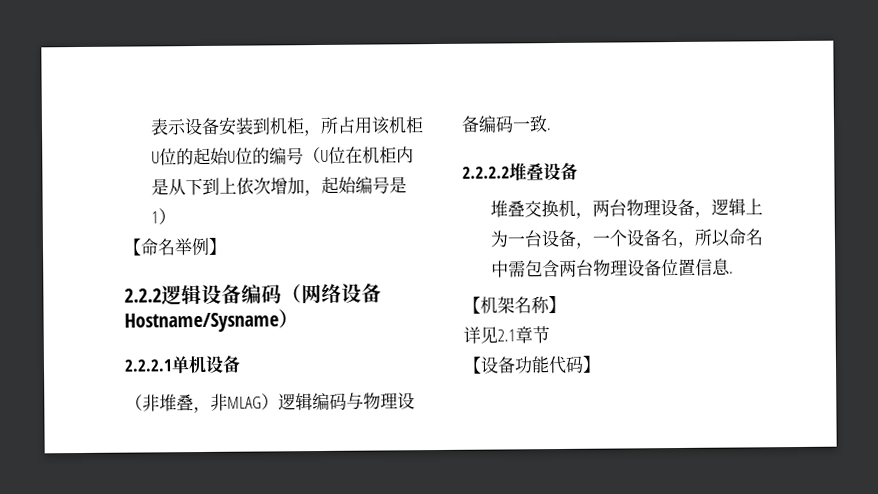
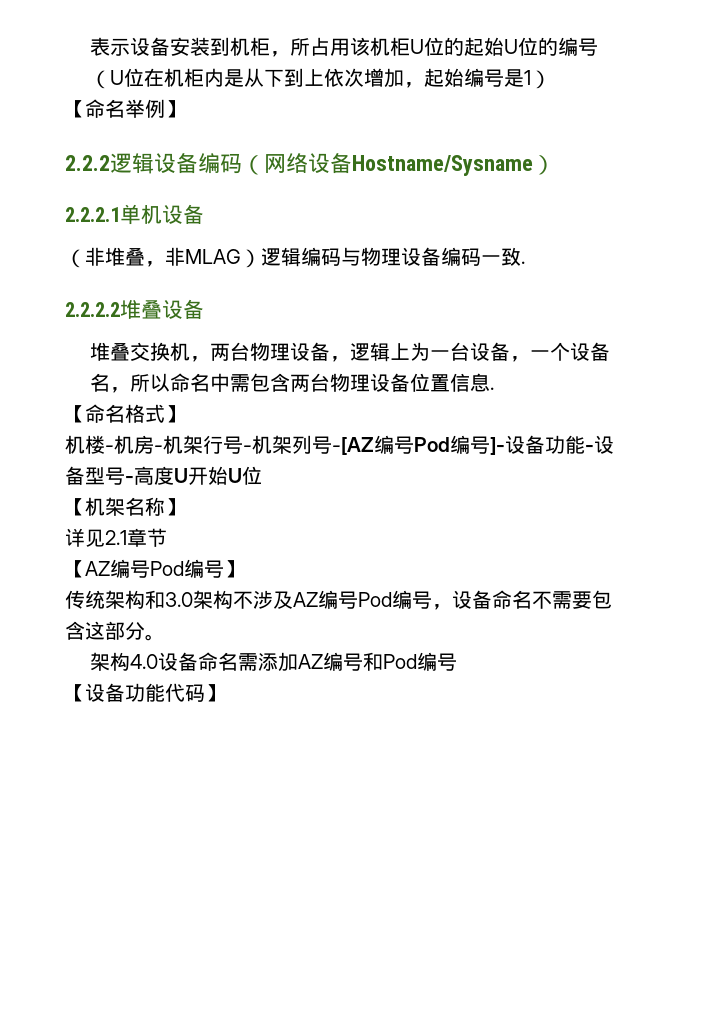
(735, 272) none -> [65,404,185,423] [65,435,614,455] [65,466,262,485] // 【命名格式】 // 机楼-机房-机架行号-机架列号-[AZ编号Pod编号]-设备功能-设备型号-高度U开始U位
(550, 335) none -> [65,559,244,578] [65,590,612,610] [65,621,165,641] [89,652,457,672] // 【AZ编号Pod编号】 // 传统架构和3.0架构不涉及AZ编号Pod编号，设备命名不需要包含这部分。 // 架构4.0设备命名需添加AZ编号和Pod编号

